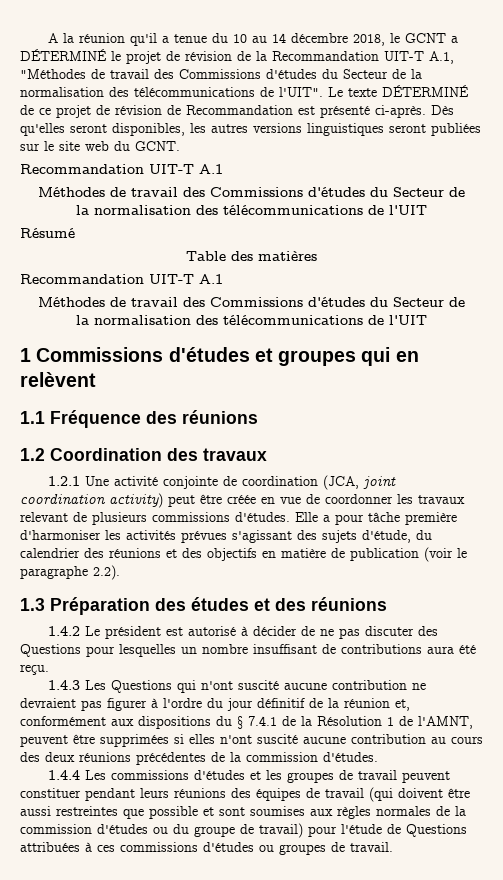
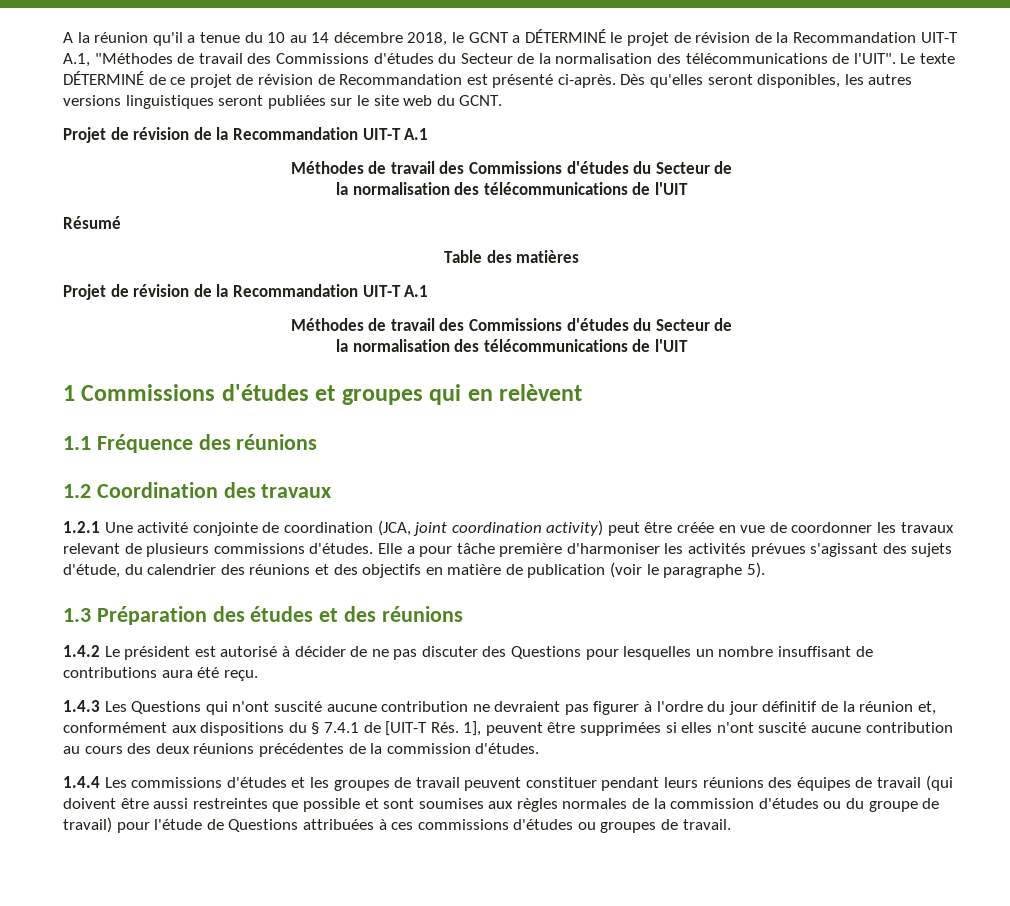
(180, 146) none -> [63,127,229,143] Projet de révision de la
(317, 256) none -> [63,284,229,300] Projet de révision de la
[93,565,120,580] 2.2). -> [746,562,765,578] 5).
[301,716,473,729] la Résolution 1 de l'AMNT, -> [385,721,482,736] [UIT-T Rés. 1],

